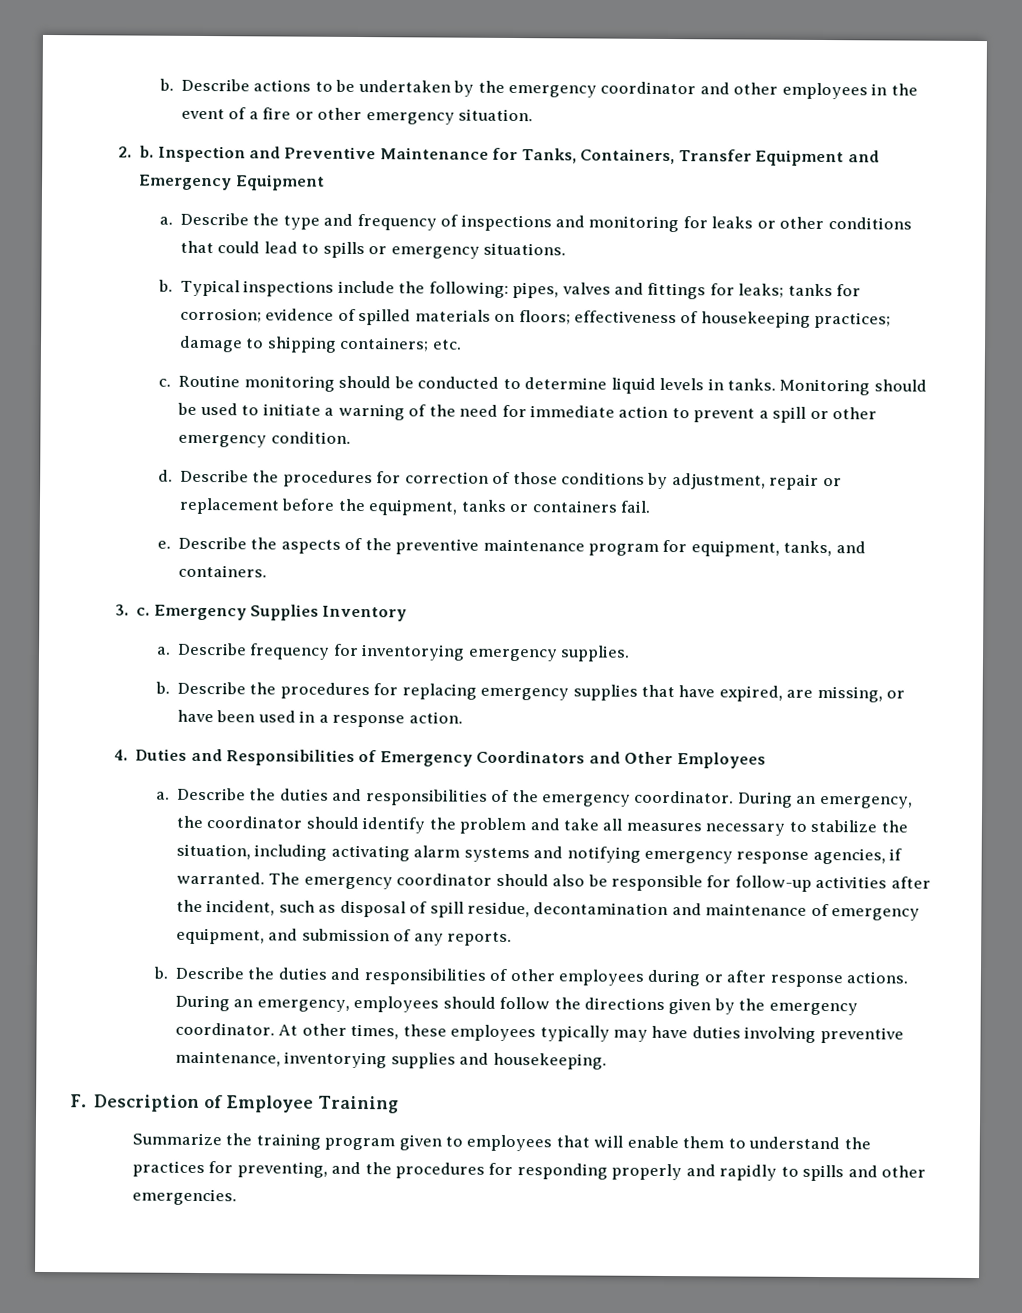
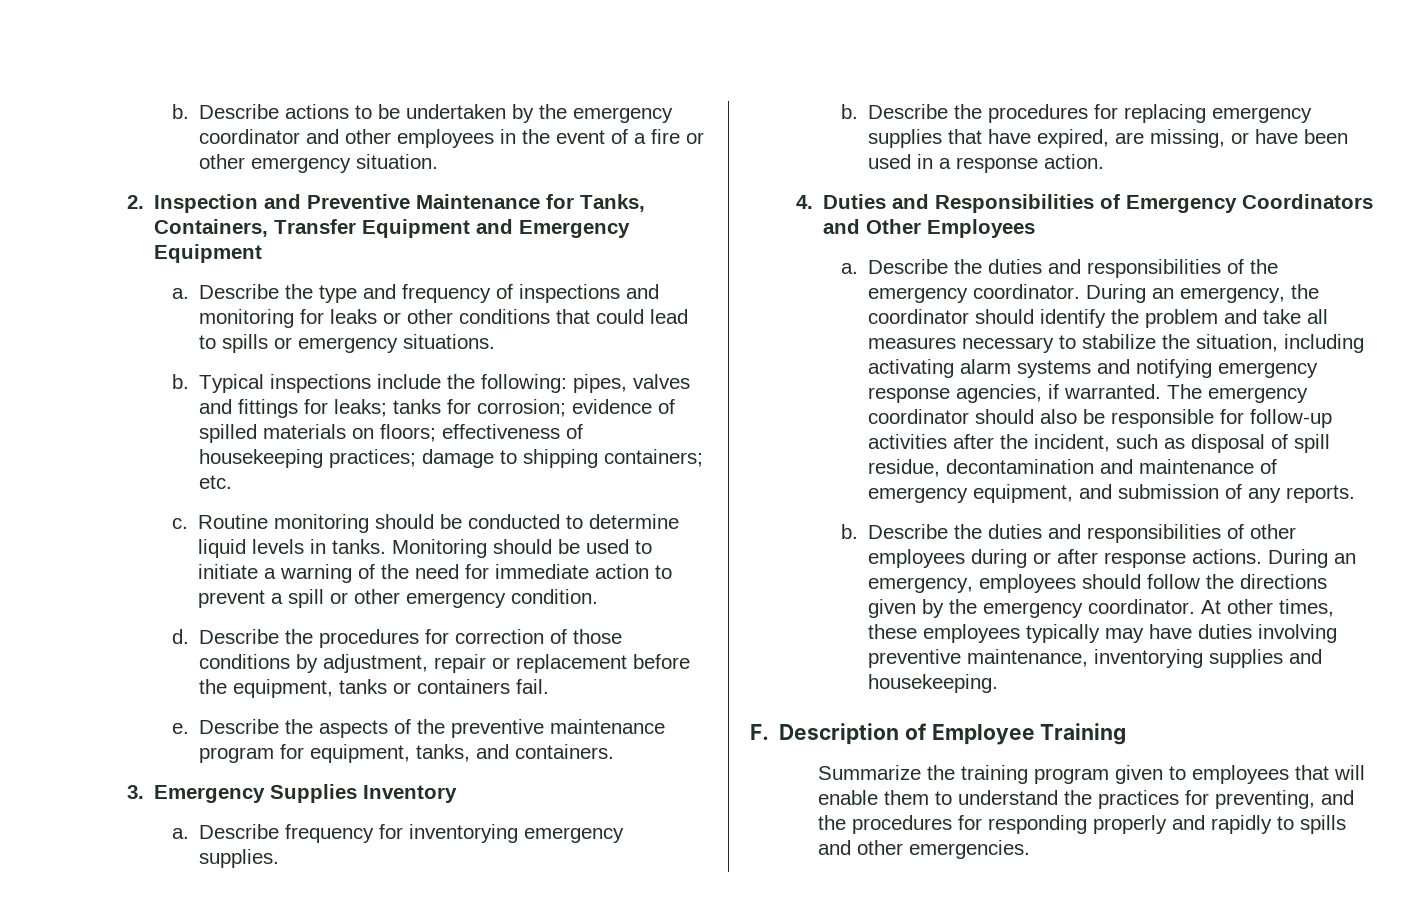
[139,145,155,158] b. -> (144, 202) none
[136,607,151,616] c. -> (144, 792) none

